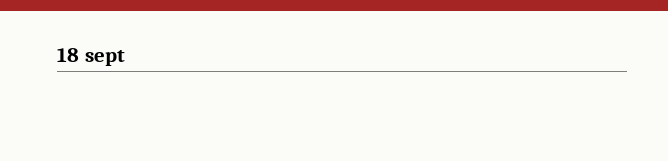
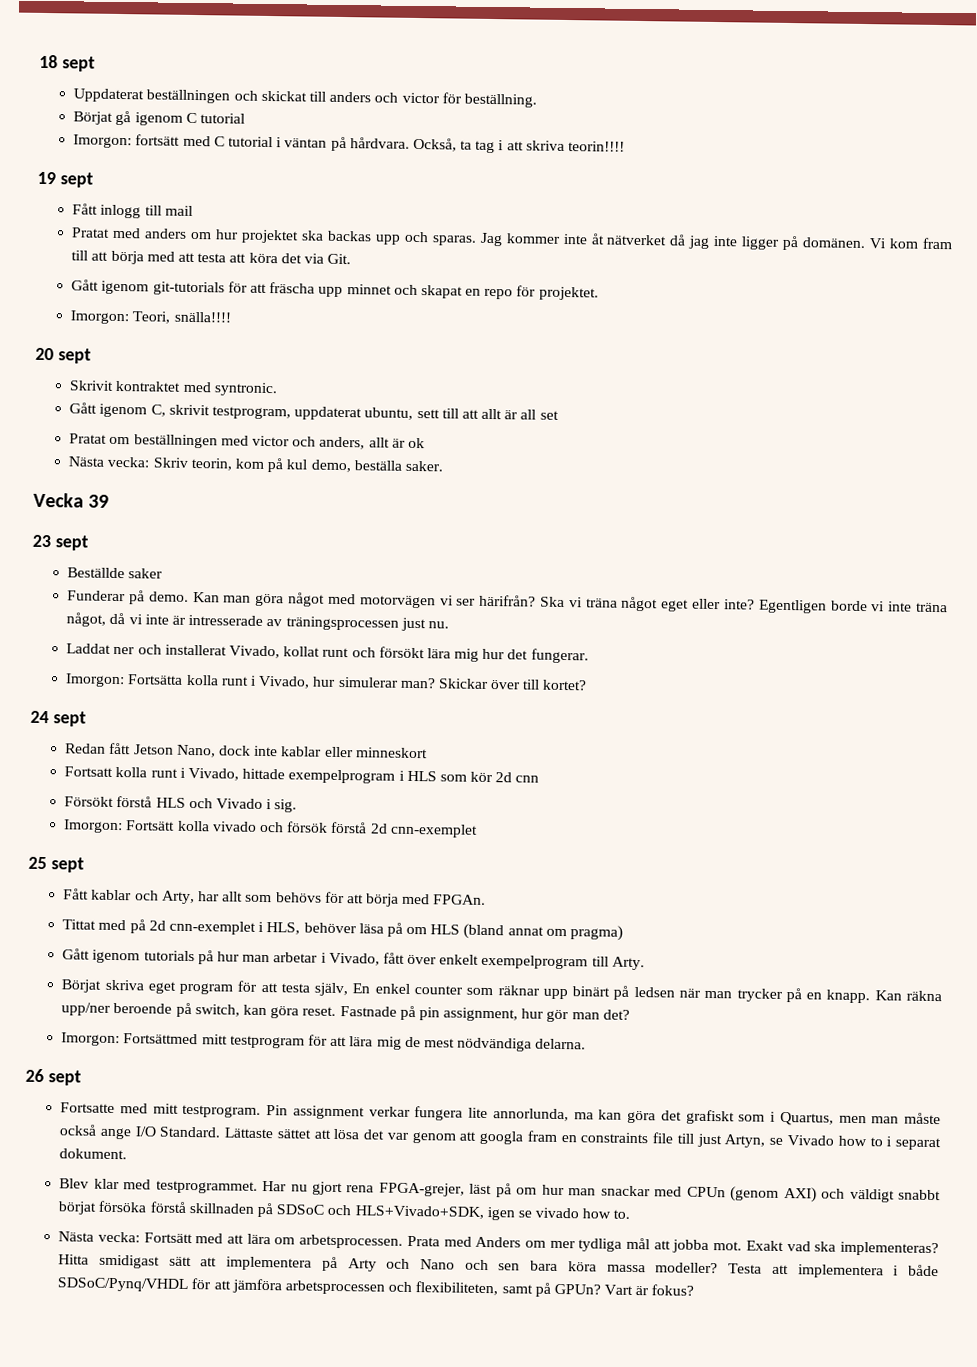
(125, 58) none -> [73,88,537,108] [73,110,245,126] [73,134,625,154] [37,171,93,188] [72,203,193,219] [71,227,953,251] [71,250,352,265] [71,279,599,301] [70,310,231,325] [35,347,91,364] [69,380,278,397] [69,402,559,421] [69,433,425,450] [68,456,443,473] [33,492,110,508] [32,534,88,551] [67,567,164,579] [67,590,949,614] [66,612,449,632] [66,643,589,664] [65,673,588,691] [30,710,86,727] [65,742,428,759] [64,766,540,784] [64,796,298,813] [63,819,478,838] [28,856,84,873] [63,888,487,907] [62,919,623,941] [62,948,645,971] [61,979,943,1004] [61,1002,630,1023] [61,1032,587,1052] [25,1068,81,1086] [60,1102,941,1126] [59,1124,941,1151] [59,1148,128,1160] [59,1178,941,1203] [58,1200,631,1221] [58,1231,940,1257] [58,1254,940,1279] [57,1277,695,1297] // Uppdaterat beställningen och skickat till anders och victor för beställning. // Börjat gå igenom C tutorial // Imorgon: fortsätt med C tutorial i väntan på hårdvara. Också, ta tag i att skriva teorin!!!! // 19 sept // Fått inlogg till mail // Pratat med anders om hur projektet ska backas upp och sparas. Jag kommer inte åt nätverket då jag inte ligger på domänen. Vi kom fram till att börja med att testa att köra det via Git. // Gått igenom git-tutorials för att fräscha upp minnet och skapat en repo för projektet. // Imorgon: Teori, snälla!!!! // 20 sept // Skrivit kontraktet med syntronic. // Gått igenom C, skrivit testprogram, uppdaterat ubuntu, sett till att allt är all set // Pratat om beställningen med victor och anders, allt är ok // Nästa vecka: Skriv teorin, kom på kul demo, beställa saker. // Vecka 39 // 23 sept // Beställde saker // Funderar på demo. Kan man göra något med motorvägen vi ser härifrån? Ska vi träna något eget eller inte? Egentligen borde vi inte träna något, då vi inte är intresserade av träningsprocessen just nu. // Laddat ner och installerat Vivado, kollat runt och försökt lära mig hur det fungerar. // Imorgon: Fortsätta kolla runt i Vivado, hur simulerar man? Skickar över till kortet? // 24 sept // Redan fått Jetson Nano, dock inte kablar eller minneskort // Fortsatt kolla runt i Vivado, hittade exempelprogram i HLS som kör 2d cnn // Försökt förstå HLS och Vivado i sig. // Imorgon: Fortsätt kolla vivado och försök förstå 2d cnn-exemplet // 25 sept // Fått kablar och Arty, har allt som behövs för att börja med FPGAn. // Tittat med på 2d cnn-exemplet i HLS, behöver läsa på om HLS (bland annat om pragma) // Gått igenom tutorials på hur man arbetar i Vivado, fått över enkelt exempelprogram till Arty. // Börjat skriva eget program för att testa själv, En enkel counter som räknar upp binärt på ledsen när man trycker på en knapp. Kan räkna upp/ner beroende på switch, kan göra reset. Fastnade på pin assignment, hur gör man det? // Imorgon: Fortsättmed mitt testprogram för att lära mig de mest nödvändiga delarna. // 26 sept // Fortsatte med mitt testprogram. Pin assignment verkar fungera lite annorlunda, ma kan göra det grafiskt som i Quartus, men man måste också ange I/O Standard. Lättaste sättet att lösa det var genom att googla fram en constraints file till just Artyn, se Vivado how to i separat dokument. // Blev klar med testprogrammet. Har nu gjort rena FPGA-grejer, läst på om hur man snackar med CPUn (genom AXI) och väldigt snabbt börjat försöka förstå skillnaden på SDSoC och HLS+Vivado+SDK, igen se vivado how to. // Nästa vecka: Fortsätt med att lära om arbetsprocessen. Prata med Anders om mer tydliga mål att jobba mot. Exakt vad ska implementeras? Hitta smidigast sätt att implementera på Arty och Nano och sen bara köra massa modeller? Testa att implementera i både SDSoC/Pynq/VHDL för att jämföra arbetsprocessen och flexibiliteten, samt på GPUn? Vart är fokus?

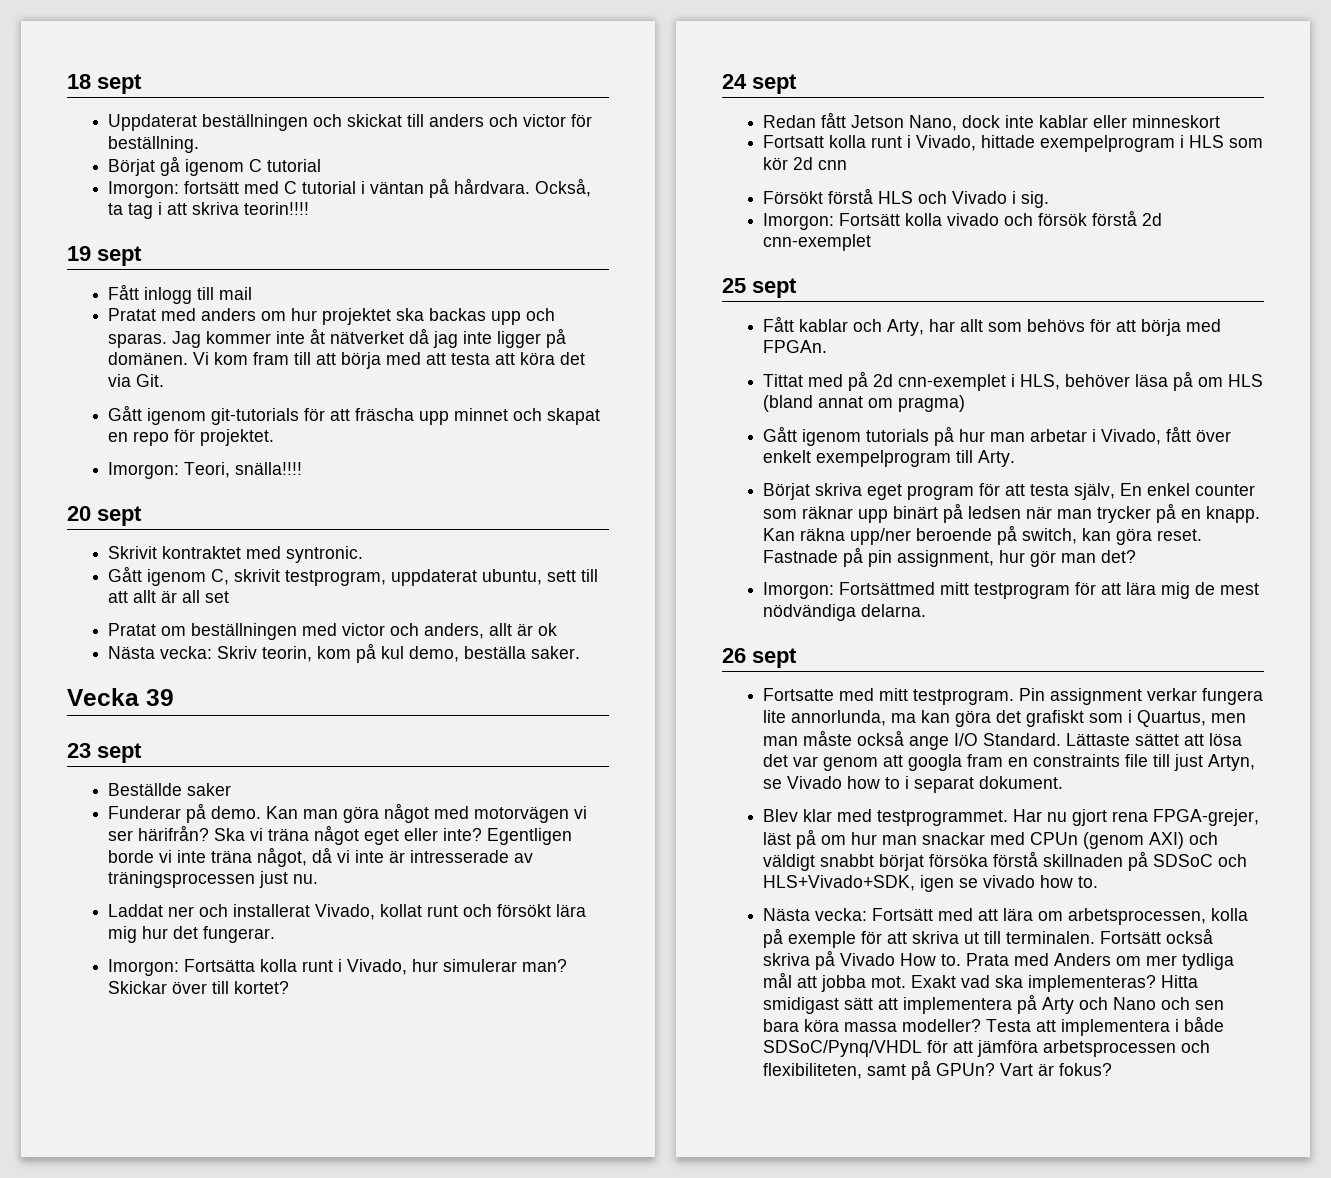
[299,1234,404,1249] arbetsprocessen. -> [1068,908,1249,925] [763,928,1214,948] [763,950,962,970] arbetsprocessen, kolla på exemple för att skriva ut till terminalen. Fortsätt också skriva på Vivado How to.

